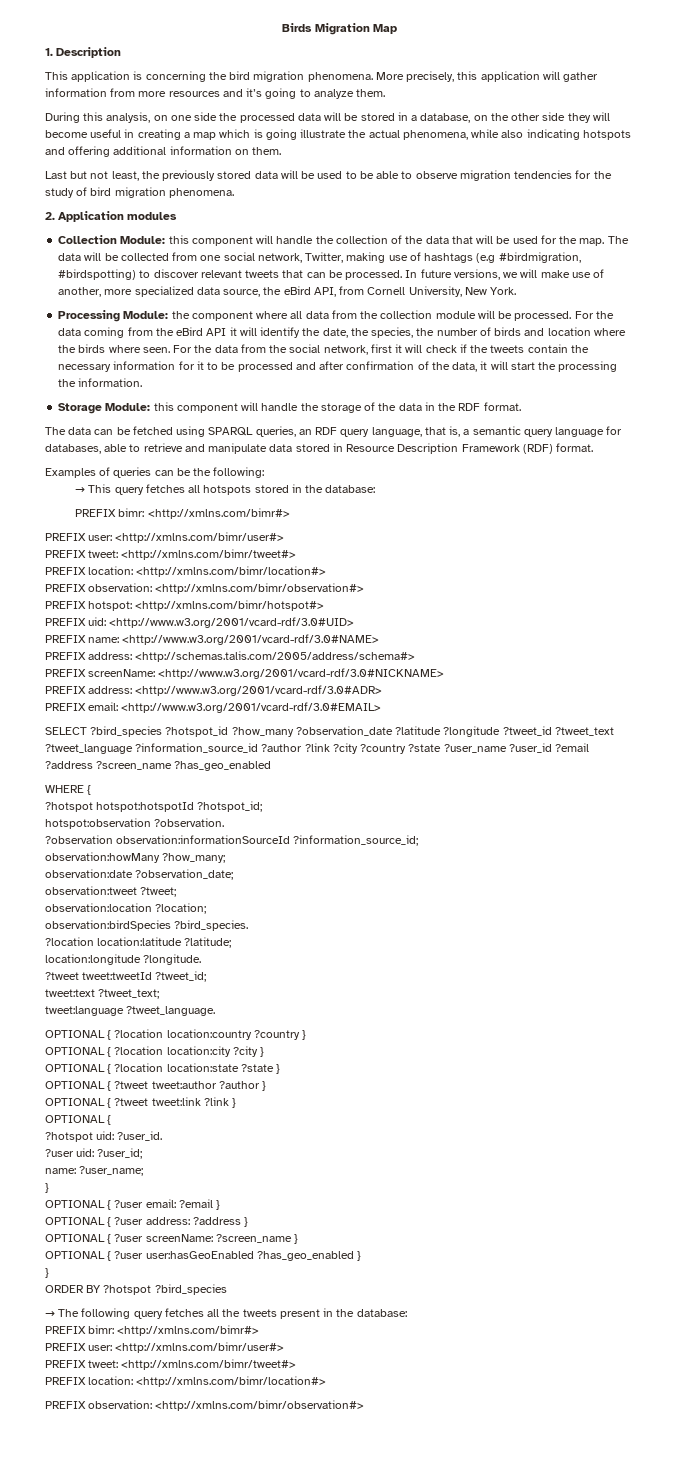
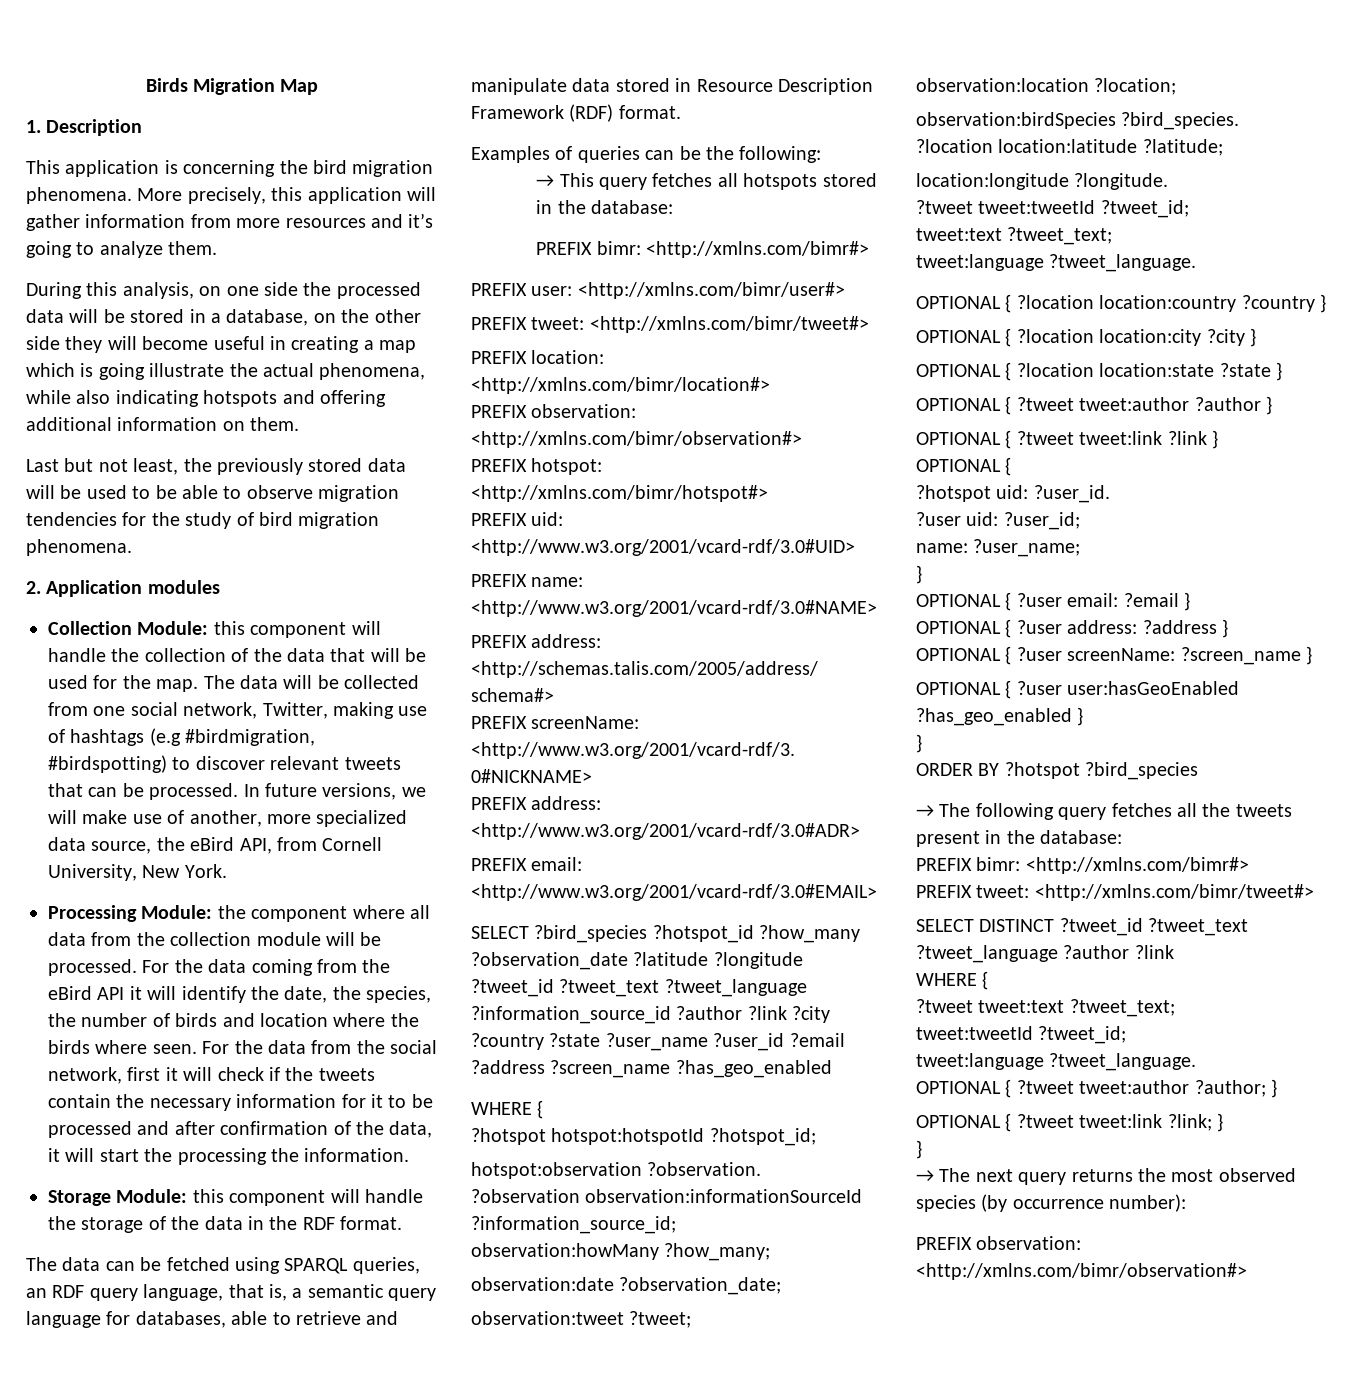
[45,1342,285,1353] [45,1359,297,1370] [45,1376,327,1387] // PREFIX user: <http://xmlns.com/bimr/user#> // PREFIX tweet: <http://xmlns.com/bimr/tweet#> // PREFIX location: <http://xmlns.com/bimr/location#> -> [916,884,1314,901] [916,918,1249,936] [916,945,1174,963] [916,971,989,990] [916,999,1175,1017] [916,1026,1127,1044] [916,1053,1197,1071] [916,1079,1277,1098] [916,1113,1223,1132] [916,1140,922,1159] [916,1168,1296,1185] [916,1194,1187,1212] // PREFIX tweet: <http://xmlns.com/bimr/tweet#> // SELECT DISTINCT ?tweet_id ?tweet_text ?tweet_language ?author ?link // WHERE { // ?tweet tweet:text ?tweet_text; // tweet:tweetId ?tweet_id; // tweet:language ?tweet_language. // OPTIONAL { ?tweet tweet:author ?author; } // OPTIONAL { ?tweet tweet:link ?link; } // } // → The next query returns the most observed species (by occurrence number):

